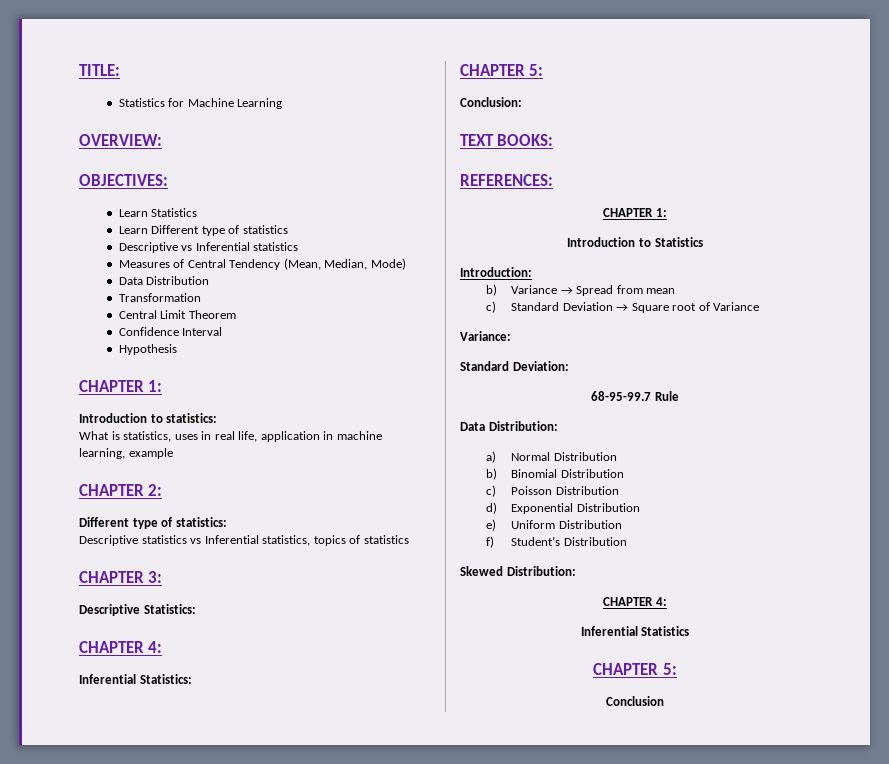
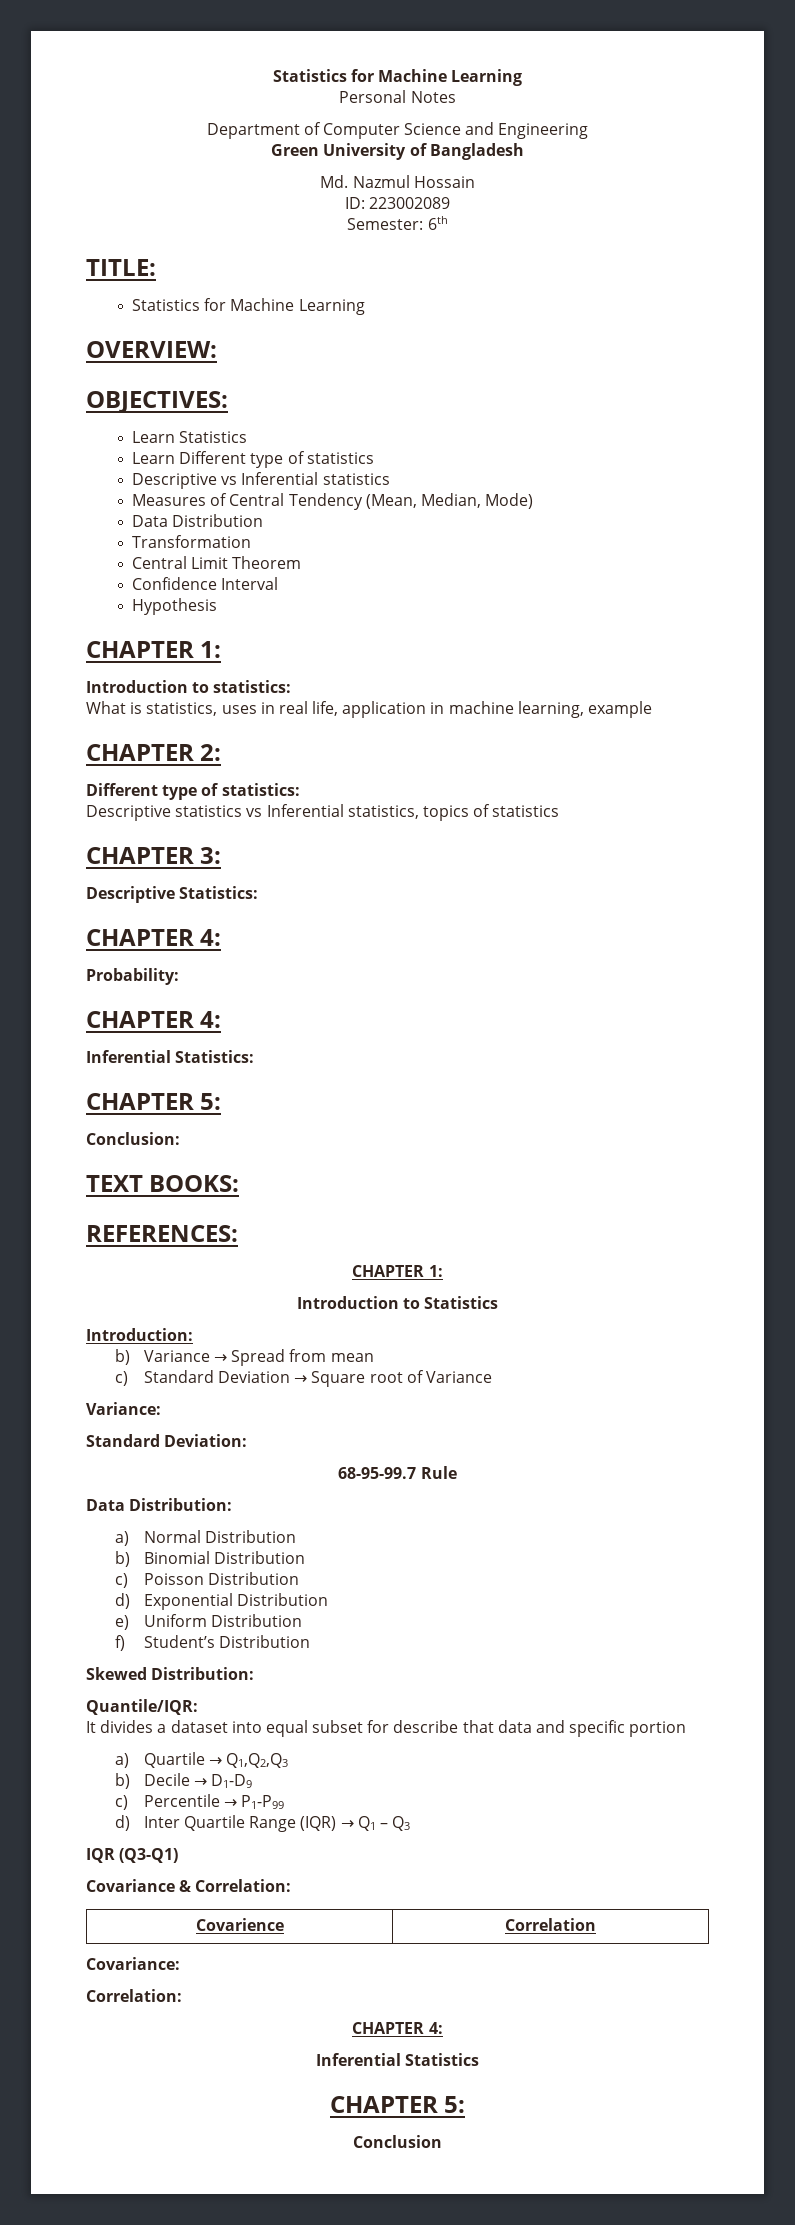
(79, 70) none -> [272,69,523,86] [339,90,456,103] [206,122,589,139] [271,143,524,160] [320,175,475,188] [344,197,451,209] [347,216,448,230] Statistics for Machine Learning // Personal Notes // Department of Computer Science and Engineering // Green University of Bangladesh // Md. Nazmul Hossain // ID: 223002089 // Semester: 6th //
(163, 647) none -> [86,968,179,985] [86,1011,222,1028] // Probability: // CHAPTER 4:
(576, 571) none -> [86,1699,198,1715] [86,1720,687,1737] [114,1752,289,1768] [114,1773,253,1789] [114,1794,285,1810] [114,1815,411,1832] [86,1848,179,1863] [86,1879,292,1892] [195,1918,284,1931] [505,1918,596,1931] [86,1957,180,1970] [86,1989,182,2002] // Quantile/IQR: // It divides a dataset into equal subset for describe that data and specific portion // a) Quartile → Q1,Q2,Q3 // b) Decile → D1-D9 // c) Percentile → P1-P99 // d) Inter Quartile Range (IQR) → Q1 – Q3 // IQR (Q3-Q1) // Covariance & Correlation: // Covarience | Correlation // Covariance: // Correlation:

